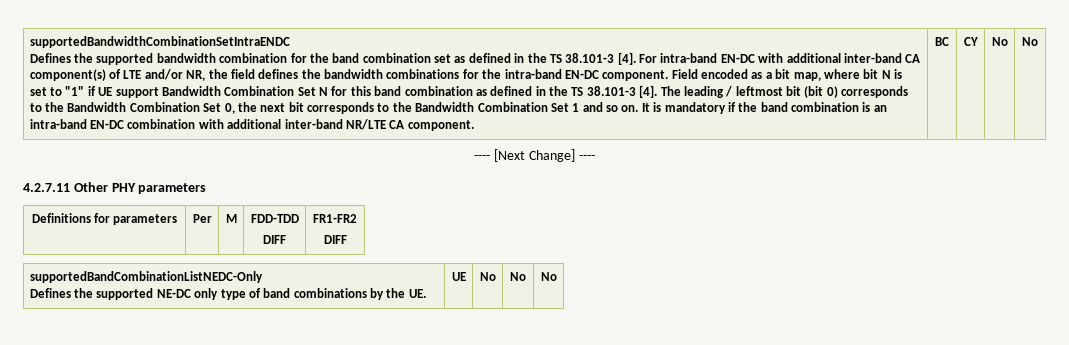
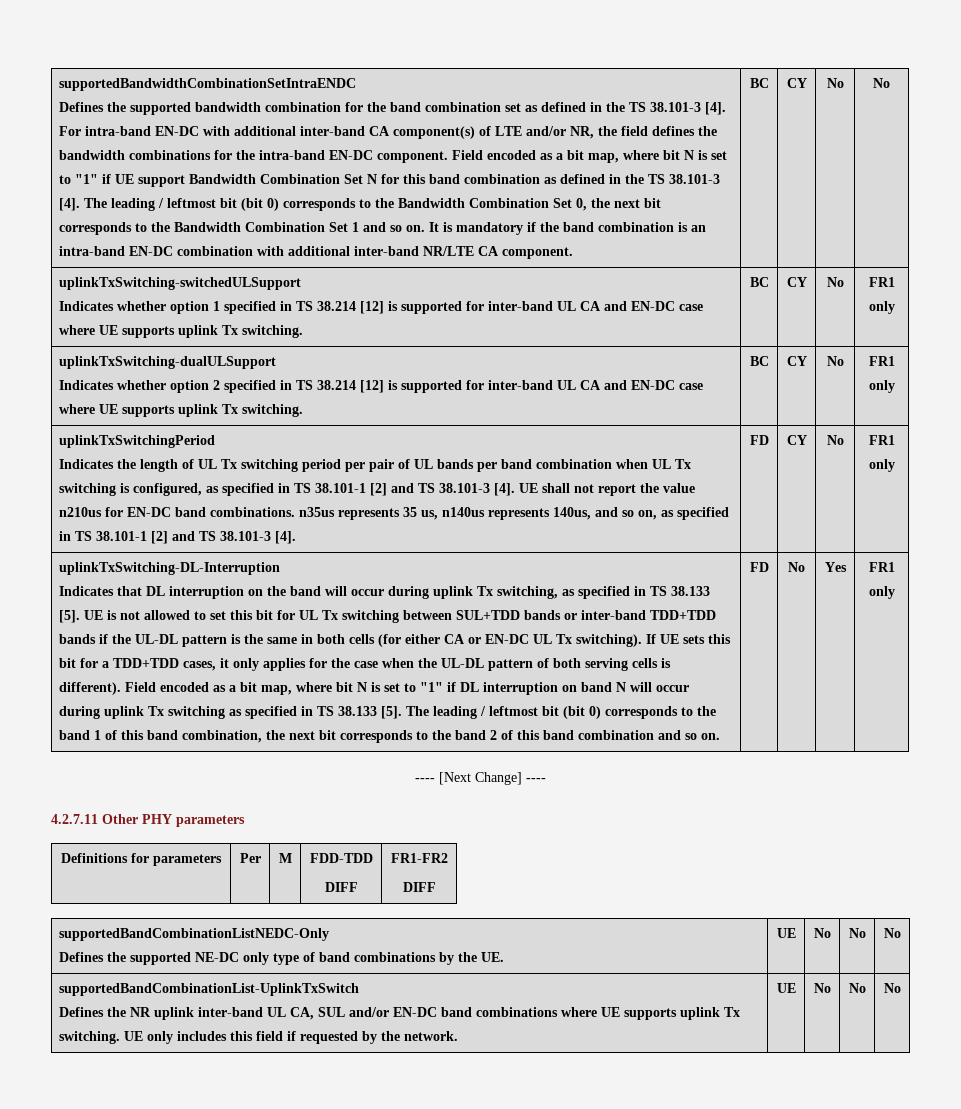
(1038, 41) none -> [59,277,302,290] [59,301,704,314] [59,325,304,338] [749,277,769,287] [786,277,807,287] [826,277,844,287] [868,277,895,287] [868,301,895,314] [59,356,277,369] [59,380,704,393] [59,404,304,417] [749,356,769,366] [786,356,807,366] [826,356,844,366] [868,356,895,366] [868,380,895,393] [59,435,216,448] [59,459,692,472] [59,483,696,496] [59,507,730,520] [59,531,297,544] [749,435,769,445] [786,435,807,445] [826,435,844,445] [868,435,895,445] [868,459,895,472] [59,562,281,575] [59,586,711,599] [59,610,717,623] [59,634,732,647] [59,658,672,671] [59,682,690,695] [59,706,717,719] [59,730,721,743] [749,562,769,572] [788,562,805,572] [824,562,847,572] [868,562,895,572] [868,586,895,599] // uplinkTxSwitching-switchedULSupport // Indicates whether option 1 specified in TS 38.214 [12] is supported for inter-band UL CA and EN-DC case where UE supports uplink Tx switching. | BC | CY | No | FR1 only // uplinkTxSwitching-dualULSupport // Indicates whether option 2 specified in TS 38.214 [12] is supported for inter-band UL CA and EN-DC case where UE supports uplink Tx switching. | BC | CY | No | FR1 only // uplinkTxSwitchingPeriod // Indicates the length of UL Tx switching period per pair of UL bands per band combination when UL Tx switching is configured, as specified in TS 38.101-1 [2] and TS 38.101-3 [4]. UE shall not report the value n210us for EN-DC band combinations. n35us represents 35 us, n140us represents 140us, and so on, as specified in TS 38.101-1 [2] and TS 38.101-3 [4]. | FD | CY | No | FR1 only // uplinkTxSwitching-DL-Interruption // Indicates that DL interruption on the band will occur during uplink Tx switching, as specified in TS 38.133 [5]. UE is not allowed to set this bit for UL Tx switching between SUL+TDD bands or inter-band TDD+TDD bands if the UL-DL pattern is the same in both cells (for either CA or EN-DC UL Tx switching). If UE sets this bit for a TDD+TDD cases, it only applies for the case when the UL-DL pattern of both serving cells is different). Field encoded as a bit map, where bit N is set to "1" if DL interruption on band N will occur during uplink Tx switching as specified in TS 38.133 [5]. The leading / leftmost bit (bit 0) corresponds to the band 1 of this band combination, the next bit corresponds to the band 2 of this band combination and so on. | FD | No | Yes | FR1 only
(557, 276) none -> [59,983,360,996] [59,1007,741,1020] [59,1031,459,1044] [776,983,796,993] [813,983,831,993] [848,983,866,993] [883,983,901,993] // supportedBandCombinationList-UplinkTxSwitch // Defines the NR uplink inter-band UL CA, SUL and/or EN-DC band combinations where UE supports uplink Tx switching. UE only includes this field if requested by the network. | UE | No | No | No

